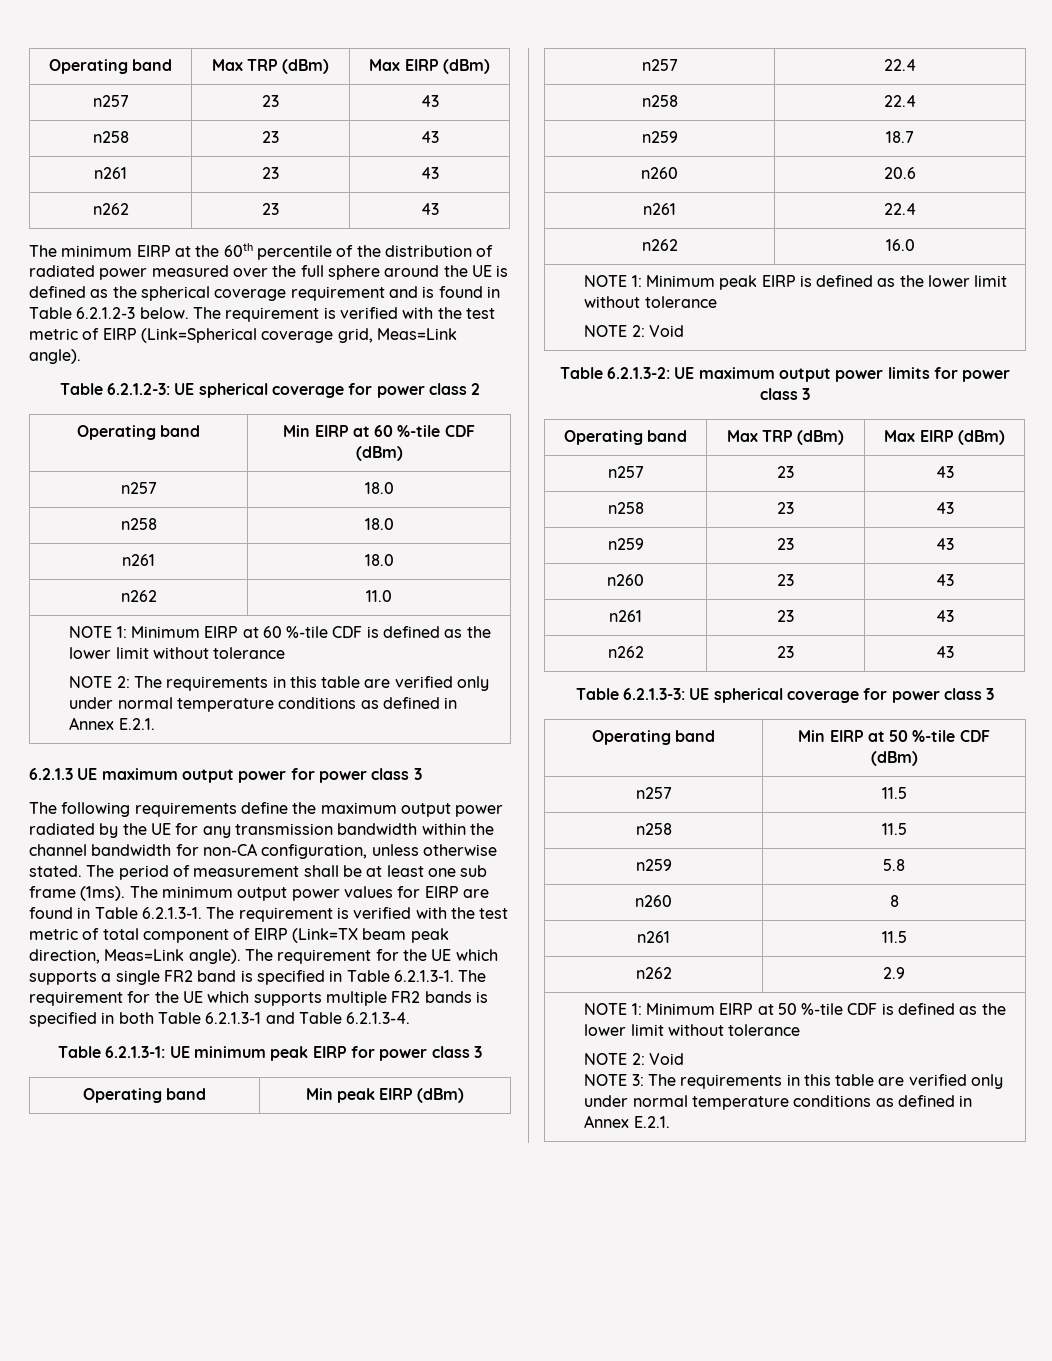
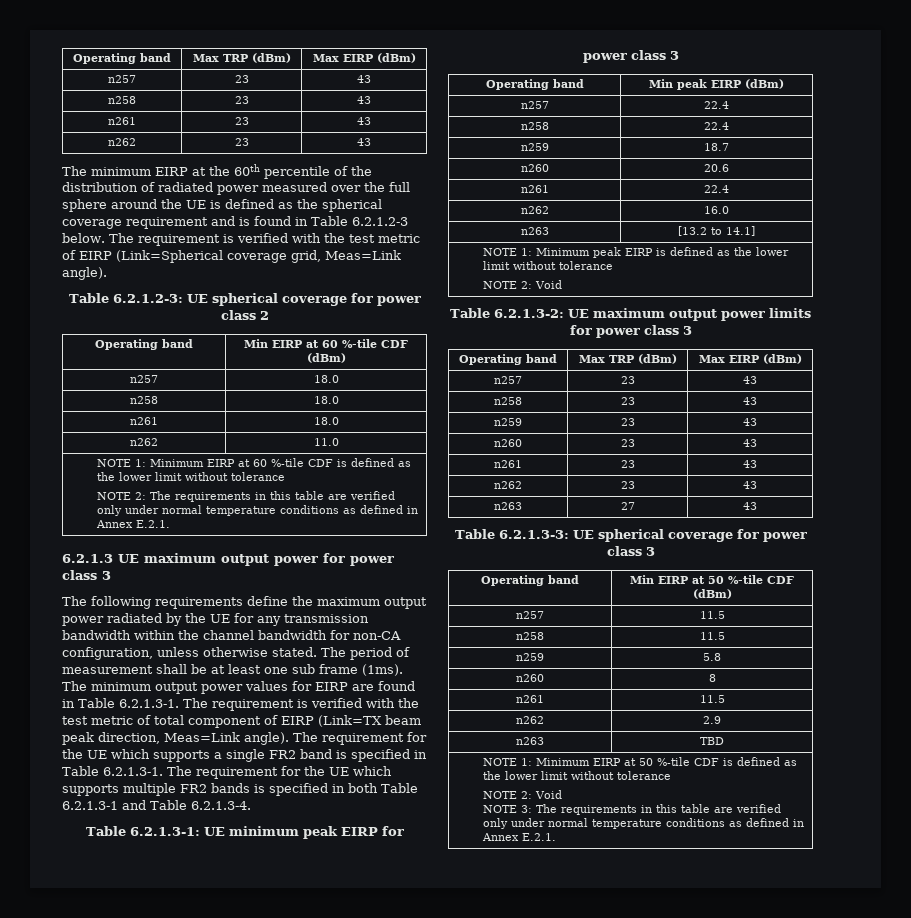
(915, 245) none -> [520,227,549,235] [678,226,755,236] // n263 | [13.2 to 14.1]
(954, 652) none -> [494,502,522,510] [620,502,635,510] [743,502,757,510] // n263 | 27 | 43
(905, 973) none -> [516,737,544,745] [700,737,724,745] // n263 | TBD

